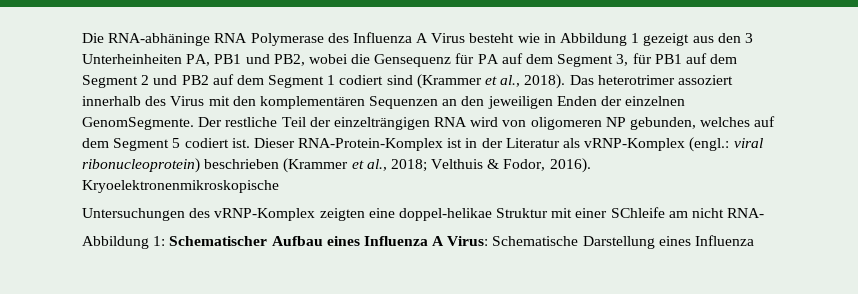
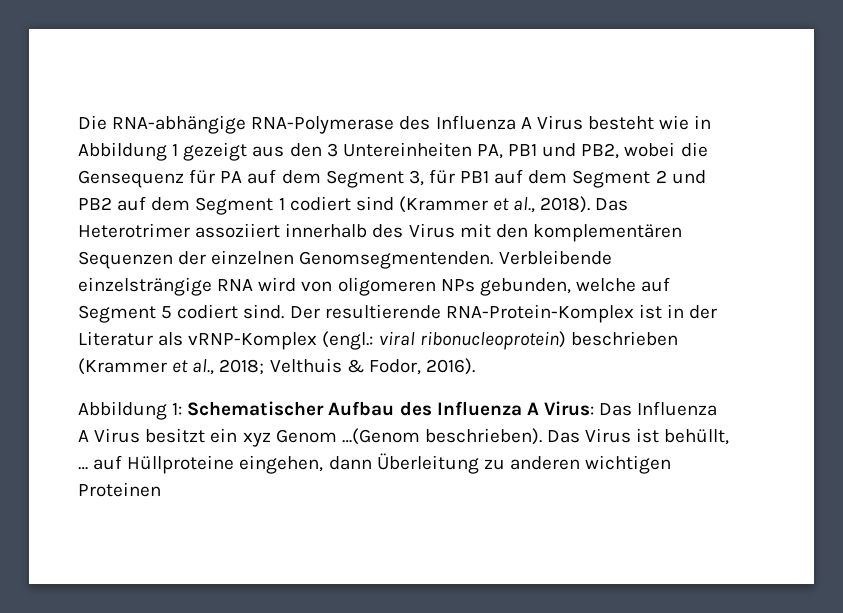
[108,33,324,46] RNA-abhäninge RNA Polymerase -> [112,115,395,134] RNA-abhängige RNA-Polymerase
[82,54,182,64] Unterheinheiten -> [342,142,472,157] Untereinheiten
[597,75,733,85] heterotrimer assoziert -> [78,223,281,238] Heterotrimer assoziiert
[442,96,686,109] [82,116,776,130] [82,138,295,151] an den jeweiligen Enden der einzelnen GenomSegmente. Der restliche Teil der einzelträngigen RNA wird von oligomeren NP gebunden, welches auf dem Segment 5 codiert ist. Dieser -> [178,250,612,269] [78,277,671,296] [78,304,441,323] der einzelnen Genomsegmentenden. Verbleibende einzelsträngige RNA wird von oligomeren NPs gebunden, welche auf Segment 5 codiert sind. Der resultierende
[82,180,279,193] [82,207,765,221] Kryoelektronenmikroskopische // Untersuchungen des vRNP-Komplex zeigten eine doppel-helikae Struktur mit einer SChleife am nicht RNA- -> (475, 366) none
[326,236,360,246] eines -> [399,401,432,416] des
[492,235,755,249] Schematische Darstellung eines Influenza -> [599,401,718,416] [78,428,730,447] [78,453,672,474] [78,482,161,497] Das Influenza A Virus besitzt ein xyz Genom …(Genom beschrieben). Das Virus ist behüllt, … auf Hüllproteine eingehen, dann Überleitung zu anderen wichtigen Proteinen

